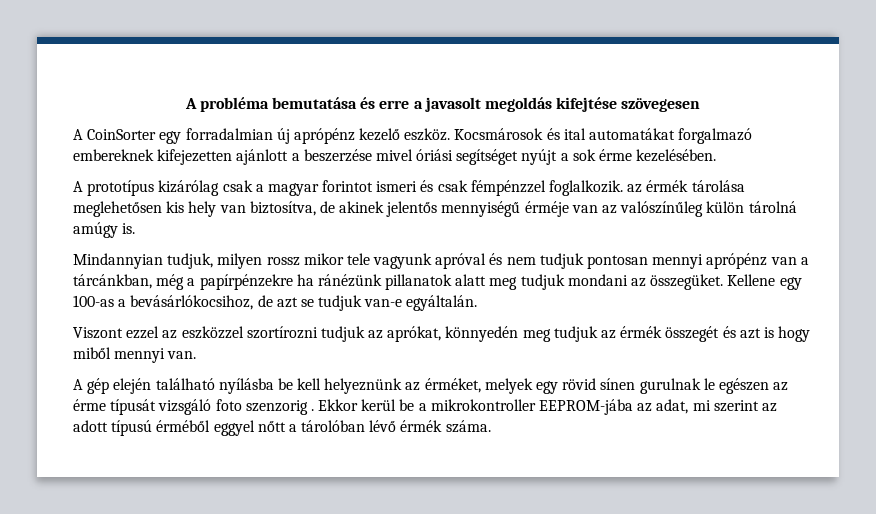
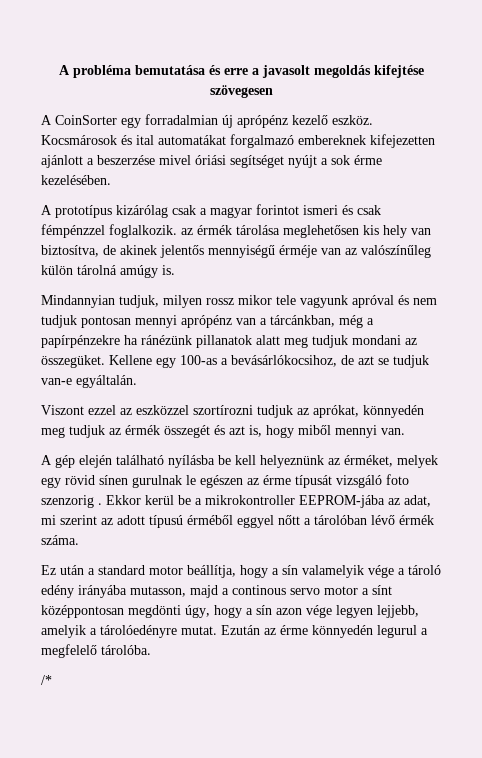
[763,327,774,338] is -> [249,425,262,437] is,
(491, 426) none -> [41,565,441,578] [41,585,392,598] [41,605,419,618] [41,625,428,638] [41,644,151,658] [41,675,52,685] // Ez után a standard motor beállítja, hogy a sín valamelyik vége a tároló edény irányába mutasson, majd a continous servo motor a sínt középpontosan megdönti úgy, hogy a sín azon vége legyen lejjebb, amelyik a tárolóedényre mutat. Ezután az érme könnyedén legurul a megfelelő tárolóba. // /*

